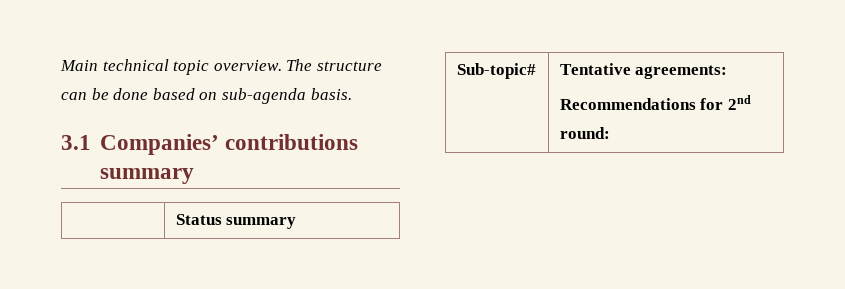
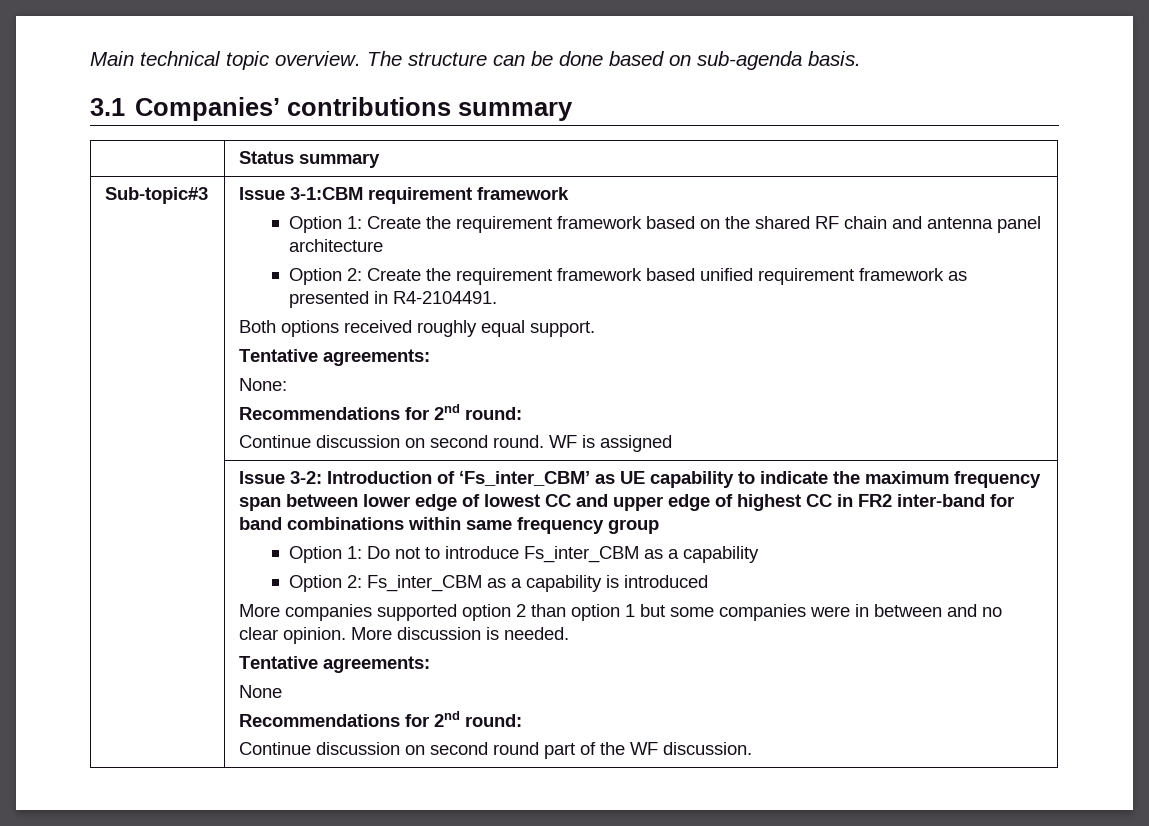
[456,63,536,79] [559,63,728,79] [559,95,752,110] [559,127,610,139] Sub-topic# | Tentative agreements: // Recommendations for 2nd round: -> [105,187,209,204] [239,187,570,204] [288,216,1041,233] [288,239,383,252] [288,268,967,285] [288,291,497,308] [239,320,596,337] [239,349,431,366] [239,378,288,391] [239,404,523,420] [239,435,673,452] [239,471,1042,488] [239,494,1015,511] [239,517,660,534] [288,546,759,563] [288,575,708,592] [239,604,1003,621] [239,627,570,644] [239,656,431,673] [239,685,283,698] [239,711,523,727] [239,742,753,759] Sub-topic#3 | Issue 3-1:CBM requirement framework // Option 1: Create the requirement framework based on the shared RF chain and antenna panel architecture // Option 2: Create the requirement framework based unified requirement framework as presented in R4-2104491. // Both options received roughly equal support. // Tentative agreements: // None: // Recommendations for 2nd round: // Continue discussion on second round. WF is assigned // | Issue 3-2: Introduction of ‘Fs_inter_CBM’ as UE capability to indicate the maximum frequency span between lower edge of lowest CC and upper edge of highest CC in FR2 inter-band for band combinations within same frequency group // Option 1: Do not to introduce Fs_inter_CBM as a capability // Option 2: Fs_inter_CBM as a capability is introduced // More companies supported option 2 than option 1 but some companies were in between and no clear opinion. More discussion is needed. // Tentative agreements: // None // Recommendations for 2nd round: // Continue discussion on second round part of the WF discussion.

